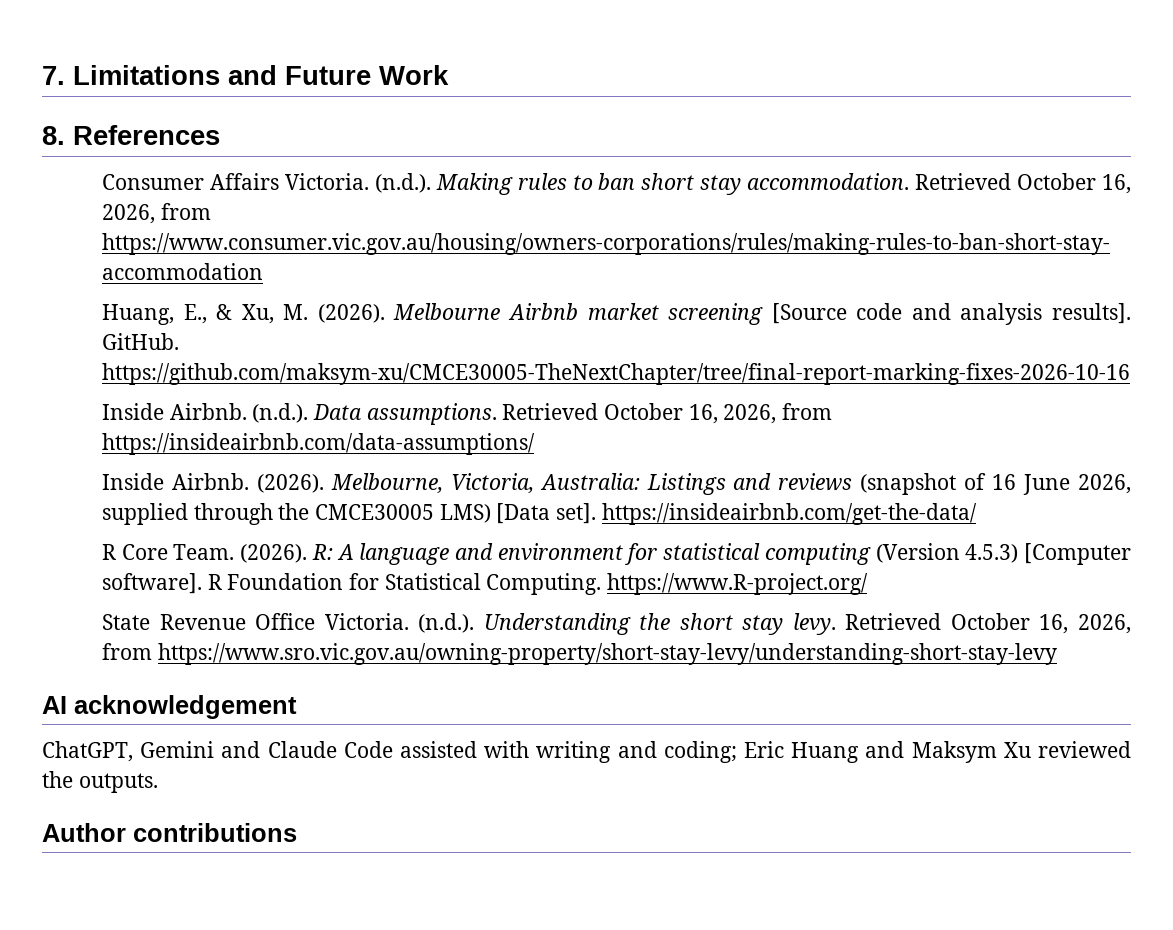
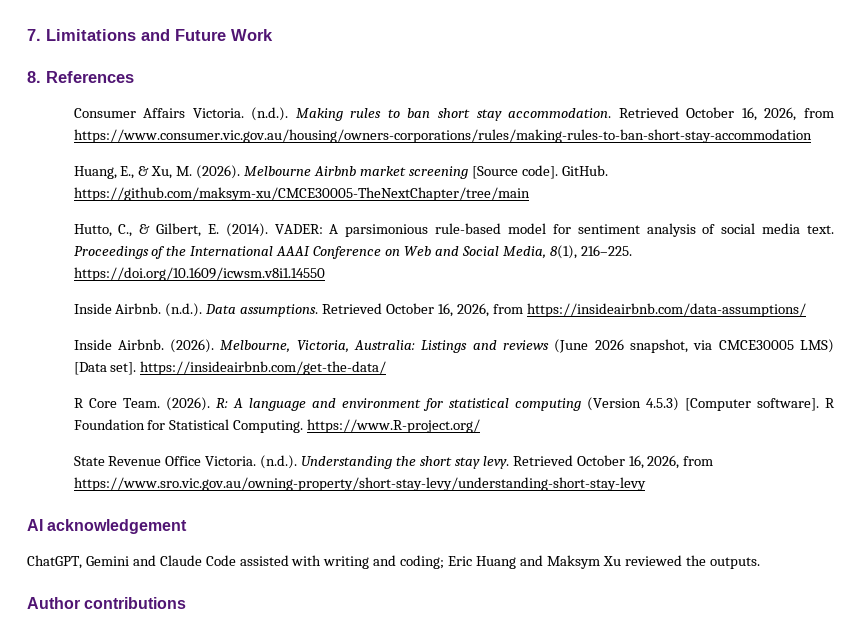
[856,303,1131,325] [101,333,179,350] [101,363,1130,385] code and analysis results]. GitHub. https://github.com/maksym-xu/CMCE30005-TheNextChapter/tree/final-report-marking-fixes-2026-10-16 -> [521,165,608,179] [73,187,530,201] [73,223,835,237] [73,245,632,259] [73,267,325,281] code]. GitHub. https://github.com/maksym-xu/CMCE30005-TheNextChapter/tree/main // Hutto, C., & Gilbert, E. (2014). VADER: A parsimonious rule-based model for sentiment analysis of social media text. Proceedings of the International AAAI Conference on Web and Social Media, 8(1), 216–225. https://doi.org/10.1609/icwsm.v8i1.14550
[860,473,1131,495] [101,503,310,525] (snapshot of 16 June 2026, supplied through the -> [554,339,713,353] (June 2026 snapshot, via

